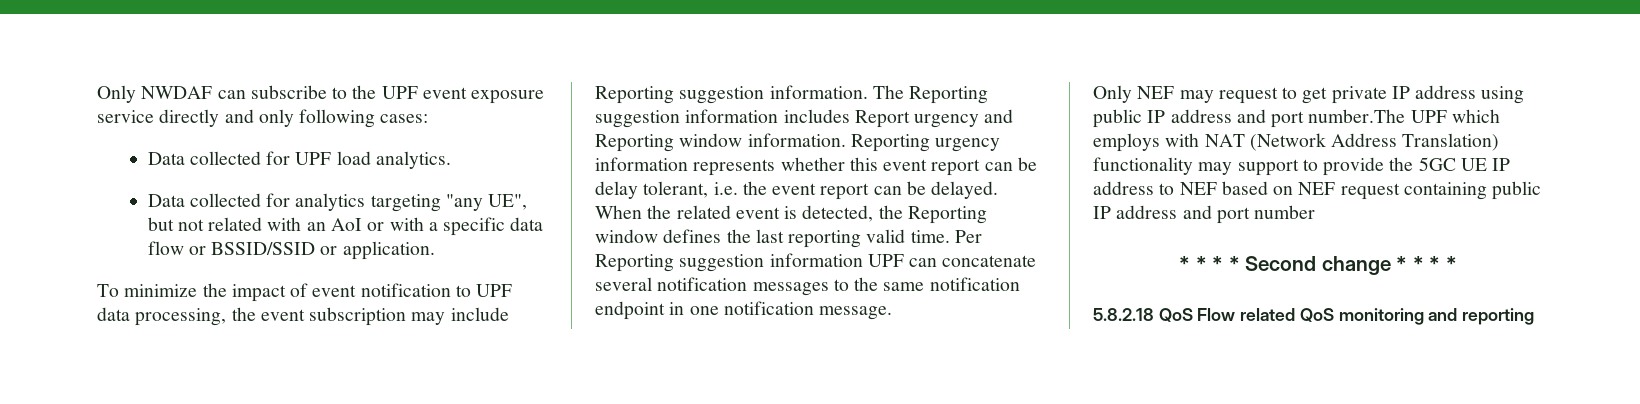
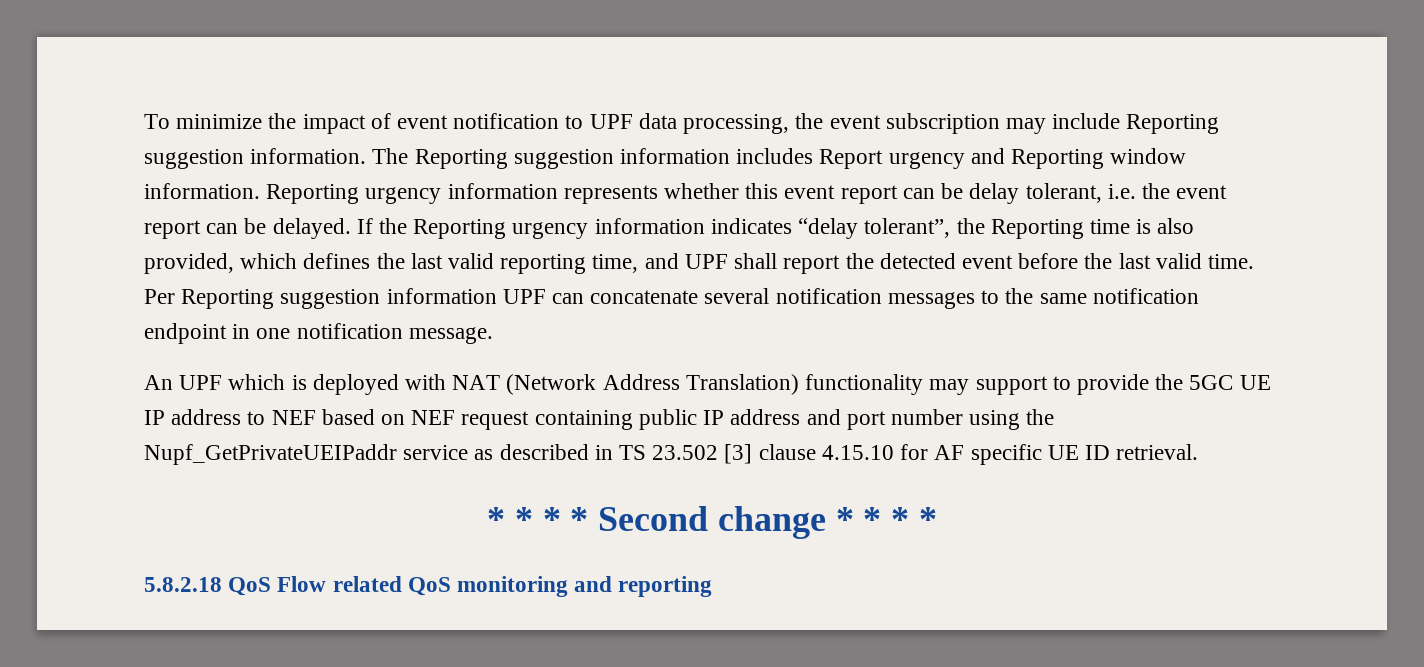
[97,85,545,104] [97,109,429,128] [147,151,451,169] [147,193,528,212] [147,217,544,236] [147,241,435,260] Only NWDAF can subscribe to the UPF event exposure service directly and only following cases: // Data collected for UPF load analytics. // Data collected for analytics targeting "any UE", but not related with an AoI or with a specific data flow or BSSID/SSID or application. // -> (144, 121) none
[595,205,987,224] [595,229,862,248] When the related event is detected, the Reporting window defines the last reporting -> [356,218,1195,239] [144,253,1151,274] If the Reporting urgency information indicates “delay tolerant”, the Reporting time is also provided, which defines the last valid reporting time, and UPF shall report the detected event before the last
[1093,85,1525,104] [1093,109,1500,128] [1093,133,1160,152] Only NEF may request to get private IP address using public IP address and port number.The UPF which employs -> [144,374,399,395] An UPF which is deployed
(1316, 212) none -> [969,409,1055,430] [144,444,1199,465] using the Nupf_GetPrivateUEIPaddr service as described in TS 23.502 [3] clause 4.15.10 for AF specific UE ID retrieval.

